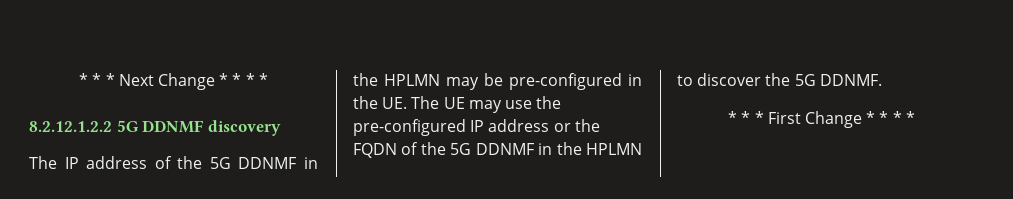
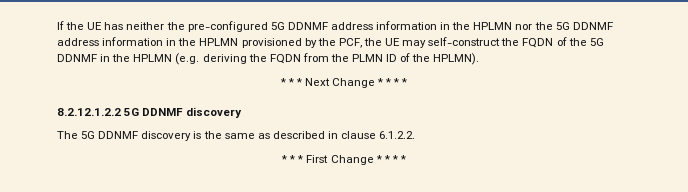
(79, 79) none -> [57,21,613,32] [57,37,604,48] [57,53,480,65] If the UE has neither the pre-configured 5G DDNMF address information in the HPLMN nor the 5G DDNMF address information in the HPLMN provisioned by the PCF, the UE may self-construct the FQDN of the 5G DDNMF in the HPLMN (e.g. deriving the FQDN from the PLMN ID of the HPLMN). //
[64,156,318,169] [353,73,642,90] [353,96,562,113] [353,119,600,136] [353,142,642,158] [677,73,882,86] IP address of the 5G DDNMF in the HPLMN may be pre-configured in the UE. The UE may use the pre-configured IP address or the FQDN of the 5G DDNMF in the HPLMN to discover the 5G DDNMF. -> [81,131,416,141] 5G DDNMF discovery is the same as described in clause 6.1.2.2.

